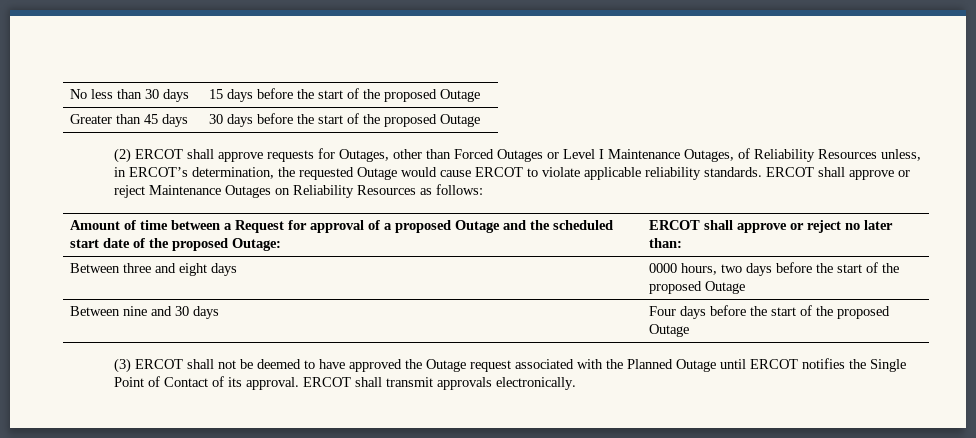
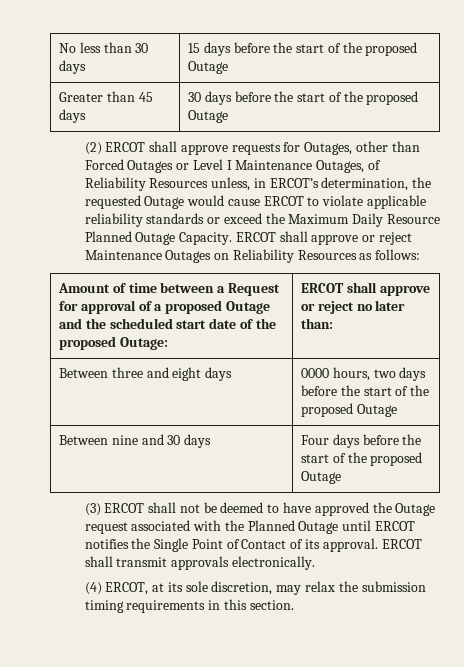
[703,167,762,177] standards. -> [146,213,440,227] [84,231,233,245] standards or exceed the Maximum Daily Resource Planned Outage Capacity.
(576, 383) none -> [84,581,426,595] [84,599,294,613] // (4) ERCOT, at its sole discretion, may relax the submission timing requirements in this section.

